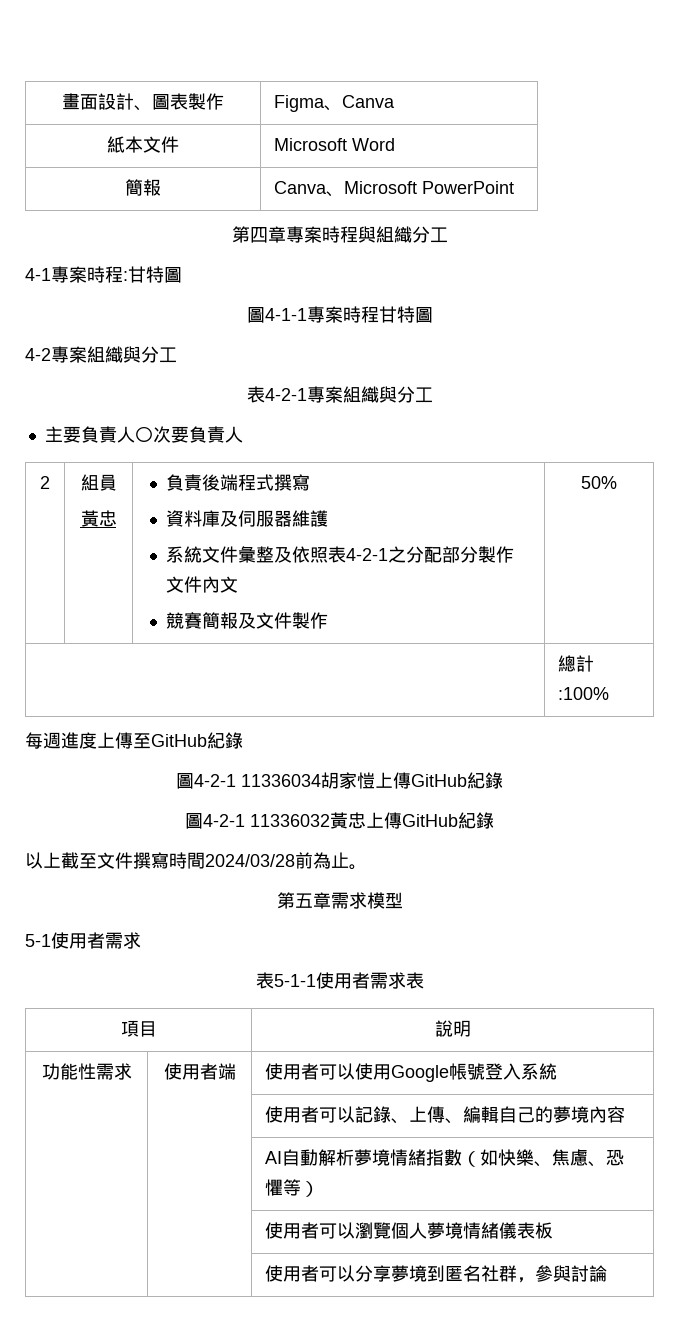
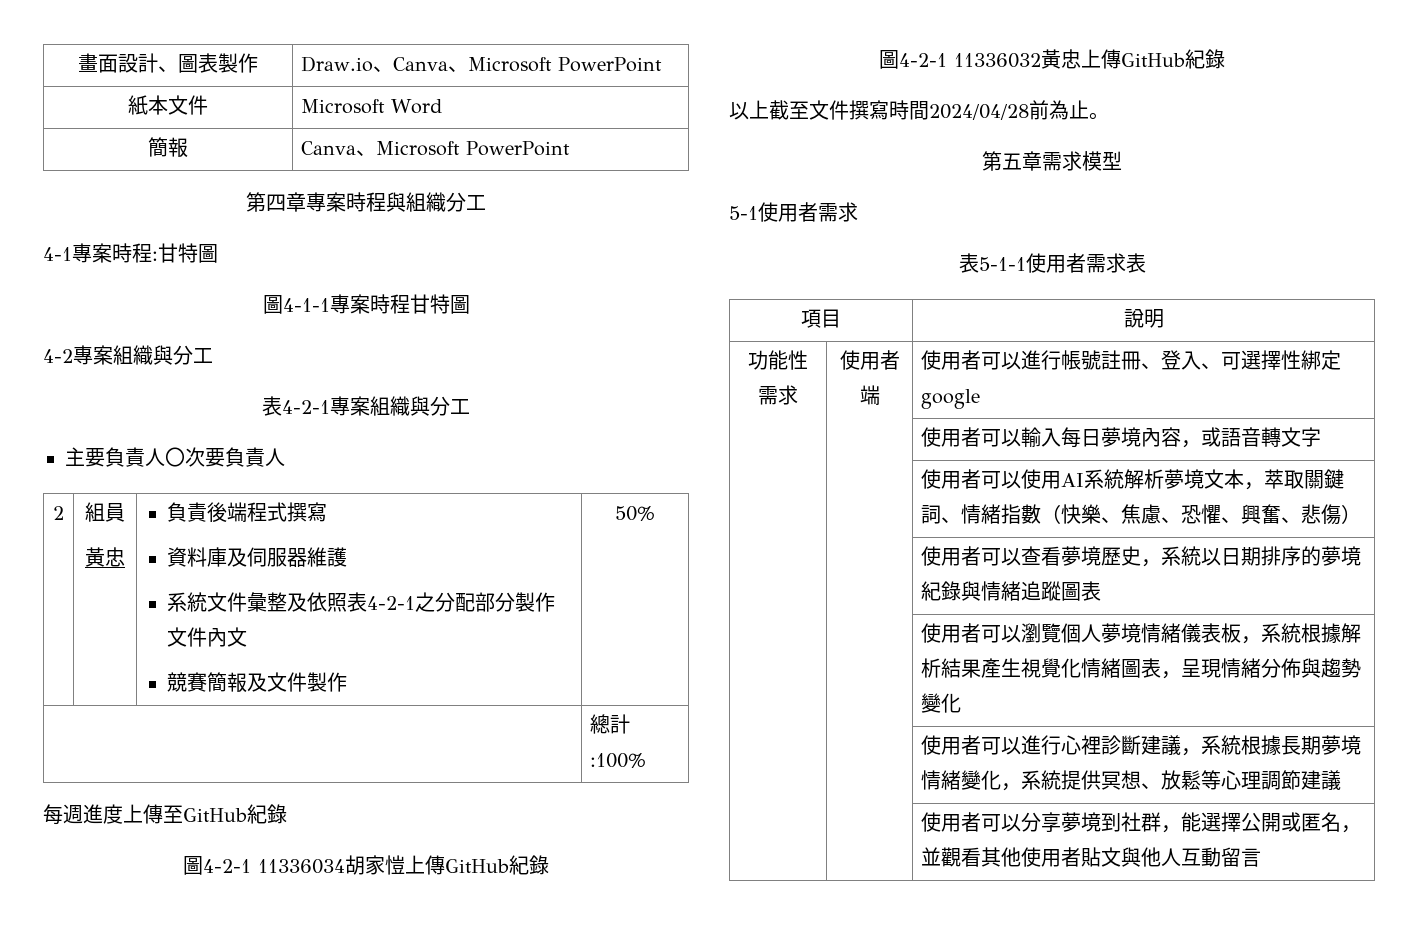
[274,95,326,112] Figma -> [301,56,374,72] Draw.io
(396, 101) none -> [448,57,663,72] 、Microsoft PowerPoint
[205,854,295,867] 2024/03/28 -> [929,104,1029,120] 2024/04/28
[355,1063,558,1082] [265,1106,626,1124] [265,1149,391,1166] 使用Google帳號登入系統 // | | 使用者可以記錄、上傳、編輯自己的夢境內容 // | | AI自動解析夢境 -> [1021,350,1342,370] [921,389,981,409] [921,427,1322,448] [921,469,1345,490] [921,505,962,524] 進行帳號註冊、登入、可選擇性綁定google // | | 使用者可以輸入每日夢境內容，或語音轉文字 // | | 使用者可以使用AI系統解析夢境文本，萃取關鍵詞、
[480,1149,499,1166] 如 -> (1062, 514) none
[283,1179,320,1197] 等） -> [1221,504,1362,525] [921,546,1362,567] [921,581,1102,601] 、興奮、悲傷） // | | 使用者可以查看夢境歷史，系統以日期排序的夢境紀錄與情緒追蹤圖表
(554, 1230) none -> [1241,623,1362,644] [921,658,1362,679] [921,693,962,713] [921,735,1362,756] [921,770,1342,791] ，系統根據解析結果產生視覺化情緒圖表，呈現情緒分佈與趨勢變化 // | | 使用者可以進行心裡診斷建議，系統根據長期夢境情緒變化，系統提供冥想、放鬆等心理調節建議
[445,1265,608,1283] 匿名社群，參與討論 -> [1121,812,1362,833] [921,847,1262,867] 社群，能選擇公開或匿名，並觀看其他使用者貼文與他人互動留言

